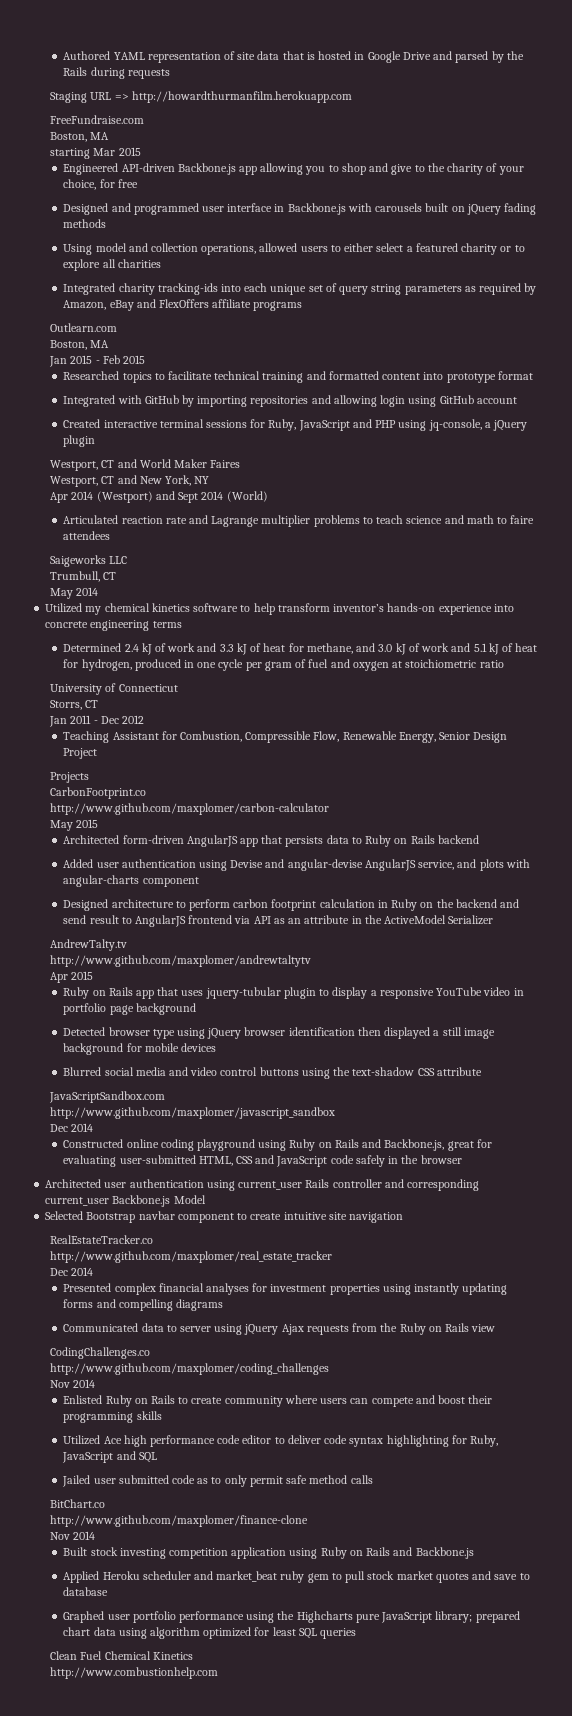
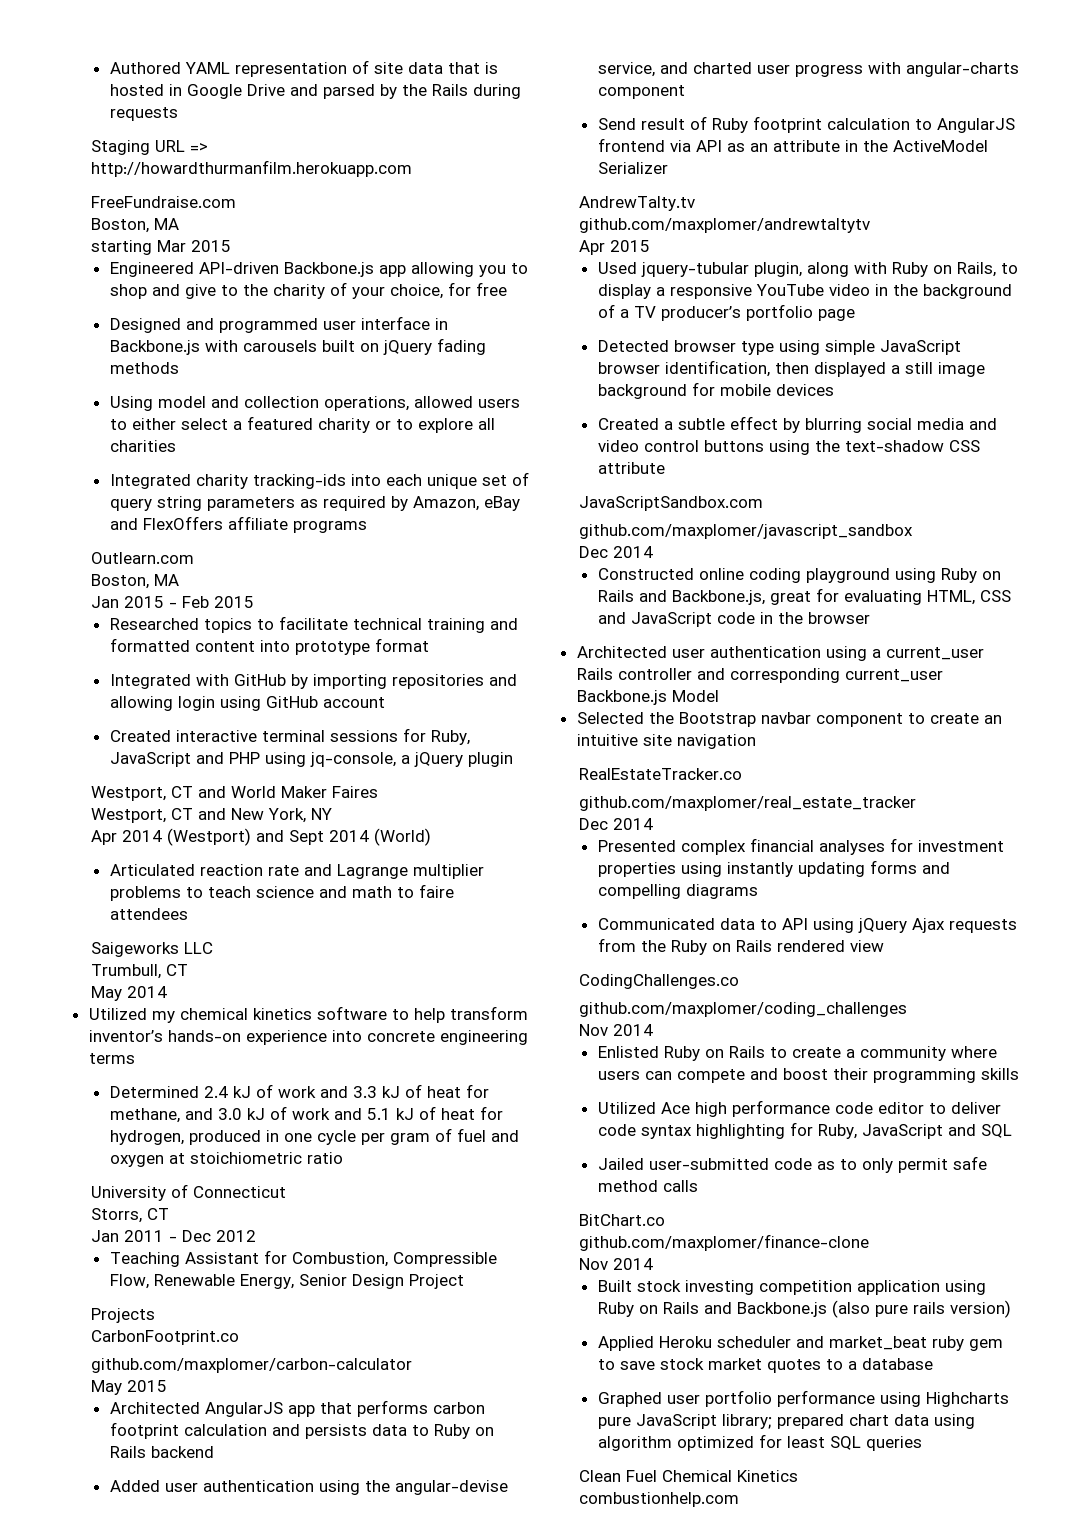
[50,803,330,815] http://www.github.com/maxplomer/carbon-calculator -> [91,1358,413,1373] github.com/maxplomer/carbon-calculator
[122,835,184,844] form-driven -> (200, 1408) none
(283, 839) none -> [356,1400,485,1417] [109,1422,300,1439] performs carbon footprint calculation and
[230,859,530,871] [63,875,199,887] [63,899,520,911] [63,915,119,924] Devise and angular-devise AngularJS service, and plots with angular-charts component // Designed architecture to perform carbon footprint calculation in Ruby on the backend and send result -> [364,1480,508,1495] [597,62,1019,77] [597,85,685,99] [597,116,910,133] the angular-devise service, and charted user progress with angular-charts component // Send result of Ruby footprint calculation
[50,955,312,967] http://www.github.com/maxplomer/andrewtaltytv -> [579,218,871,233] github.com/maxplomer/andrewtaltytv
[63,987,316,999] Ruby on Rails app that uses jquery-tubular plugin -> [597,262,996,277] Used jquery-tubular plugin, along with Ruby on Rails,
(524, 992) none -> [892,284,1012,299] [597,304,741,321] the background of a TV producer’s
[135,1003,196,1015] background -> (855, 315) none
[207,1027,355,1039] jQuery browser identification -> [824,340,961,355] [597,360,770,377] simple JavaScript browser identification,
[63,1067,102,1076] Blurred -> [597,416,862,433] Created a subtle effect by blurring
[50,1107,336,1119] http://www.github.com/maxplomer/javascript_sandbox -> [579,524,914,539] github.com/maxplomer/javascript_sandbox
[119,1155,196,1164] user-submitted -> (922, 597) none
[355,1155,385,1167] safely -> (755, 618) none
(235, 1185) none -> [871,649,881,658] a
(84, 1215) none -> [648,712,674,724] the
(282, 1216) none -> [983,715,1002,724] an
[50,1251,333,1263] http://www.github.com/maxplomer/real_estate_tracker -> [579,796,917,811] github.com/maxplomer/real_estate_tracker
[179,1326,211,1332] server -> [781,918,808,930] API
(470, 1327) none -> [776,940,845,952] rendered
[50,1363,330,1375] http://www.github.com/maxplomer/coding_challenges -> [579,1002,908,1017] github.com/maxplomer/coding_challenges
(223, 1400) none -> [845,1049,855,1058] a
[93,1475,169,1484] user submitted -> [648,1158,769,1170] user-submitted
[50,1515,309,1527] http://www.github.com/maxplomer/finance-clone -> [579,1234,870,1251] github.com/maxplomer/finance-clone
(474, 1553) none -> [831,1300,1011,1318] (also pure rails version)
[345,1571,366,1583] pull -> [619,1361,655,1370] save
[472,1571,530,1580] and save to -> [825,1359,857,1370] to a
[277,1611,295,1620] the -> (921, 1399) none
[50,1667,219,1679] http://www.combustionhelp.com -> [579,1492,740,1507] combustionhelp.com

